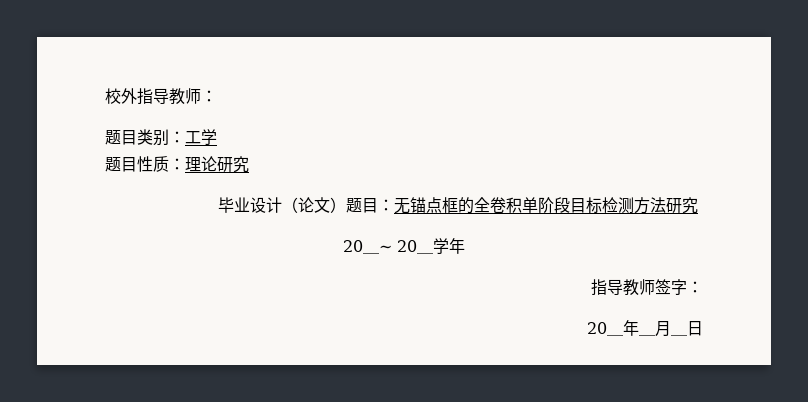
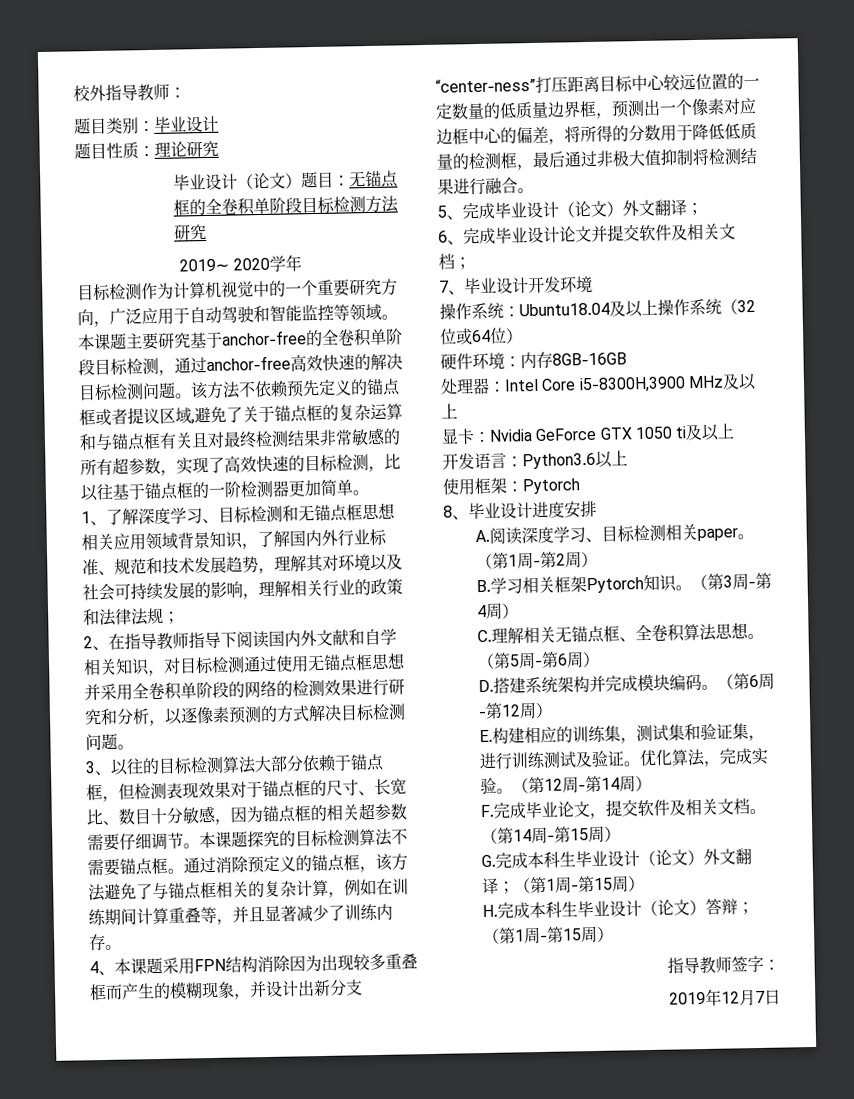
[185,129,217,145] 工学 -> [154,115,219,133] 毕业设计
[343,240,363,252] [363,252,379,254] [379,240,417,252] [417,238,465,254] 20＿∼ 20＿学年 -> [179,254,302,272] [77,278,398,302] [77,303,398,328] [77,328,403,351] [78,353,403,376] [78,378,401,402] [79,403,403,427] [79,427,401,451] [80,453,401,476] [80,479,369,502] [81,502,396,526] [81,528,387,551] [82,553,403,576] [82,578,403,602] [83,607,180,627] [83,628,397,651] [83,652,406,677] [84,678,405,701] [84,703,406,727] [85,733,134,751] [85,753,385,776] [86,778,407,802] [86,803,407,826] [87,828,408,851] [87,853,408,876] [88,878,409,902] [88,903,393,926] [88,933,122,951] [89,953,418,976] [89,979,363,1001] [435,73,760,93] [435,97,757,120] [436,122,757,145] [436,147,757,171] [437,177,534,196] [437,199,703,220] [438,223,736,245] [438,253,471,270] [439,275,593,295] [439,298,756,320] [439,327,523,346] [440,351,627,370] [440,372,757,395] [441,403,458,419] [441,423,736,445] [442,450,628,470] [442,477,580,496] [443,500,597,520] [474,524,754,545] [475,551,598,570] [475,572,772,594] [476,602,519,620] [476,622,764,644] [476,651,600,670] [477,672,775,694] [477,702,553,720] [478,723,765,744] [478,747,769,770] [479,775,652,795] [479,798,766,820] [480,825,621,845] [480,848,752,869] [481,875,645,895] [481,898,754,919] [481,925,614,945] 2019∼ 2020学年 // 目标检测作为计算机视觉中的一个重要研究方向，广泛应用于自动驾驶和智能监控等领域。本课题主要研究基于anchor-free的全卷积单阶段目标检测，通过anchor-free高效快速的解决目标检测问题。该方法不依赖预先定义的锚点框或者提议区域,避免了关于锚点框的复杂运算和与锚点框有关且对最终检测结果非常敏感的所有超参数，实现了高效快速的目标检测，比以往基于锚点框的一阶检测器更加简单。 // 1、了解深度学习、目标检测和无锚点框思想相关应用领域背景知识，了解国内外行业标准、规范和技术发展趋势，理解其对环境以及社会可持续发展的影响，理解相关行业的政策和法律法规； // 2、在指导教师指导下阅读国内外文献和自学相关知识，对目标检测通过使用无锚点框思想并采用全卷积单阶段的网络的检测效果进行研究和分析，以逐像素预测的方式解决目标检测问题。 // 3、以往的目标检测算法大部分依赖于锚点框，但检测表现效果对于锚点框的尺寸、长宽比、数目十分敏感，因为锚点框的相关超参数需要仔细调节。本课题探究的目标检测算法不需要锚点框。通过消除预定义的锚点框，该方法避免了与锚点框相关的复杂计算，例如在训练期间计算重叠等，并且显著减少了训练内存。 // 4、本课题采用FPN结构消除因为出现较多重叠框而产生的模糊现象，并设计出新分支“center-ness”打压距离目标中心较远位置的一定数量的低质量边界框，预测出一个像素对应边框中心的偏差，将所得的分数用于降低低质量的检测框，最后通过非极大值抑制将检测结果进行融合。 // 5、完成毕业设计（论文）外文翻译； // 6、完成毕业设计论文并提交软件及相关文档； // 7、毕业设计开发环境 // 操作系统：Ubuntu18.04及以上操作系统（32位或64位） // 硬件环境：内存8GB-16GB // 处理器：Intel Core i5-8300H,3900 MHz及以上 // 显卡：Nvidia GeForce GTX 1050 ti及以上 // 开发语言：Python3.6以上 // 使用框架：Pytorch // 8、毕业设计进度安排 // A.阅读深度学习、目标检测相关paper。（第1周-第2周） // B.学习相关框架Pytorch知识。（第3周-第4周） // C.理解相关无锚点框、全卷积算法思想。（第5周-第6周） // D.搭建系统架构并完成模块编码。（第6周-第12周） // E.构建相应的训练集，测试集和验证集，进行训练测试及验证。优化算法，完成实验。（第12周-第14周） // F.完成毕业论文，提交软件及相关文档。（第14周-第15周） // G.完成本科生毕业设计（论文）外文翻译；（第1周-第15周） // H.完成本科生毕业设计（论文）答辩；（第1周-第15周）
[587,322,607,334] [607,320,687,337] 20＿年＿月＿ -> [669,988,765,1006] 2019年12月7

